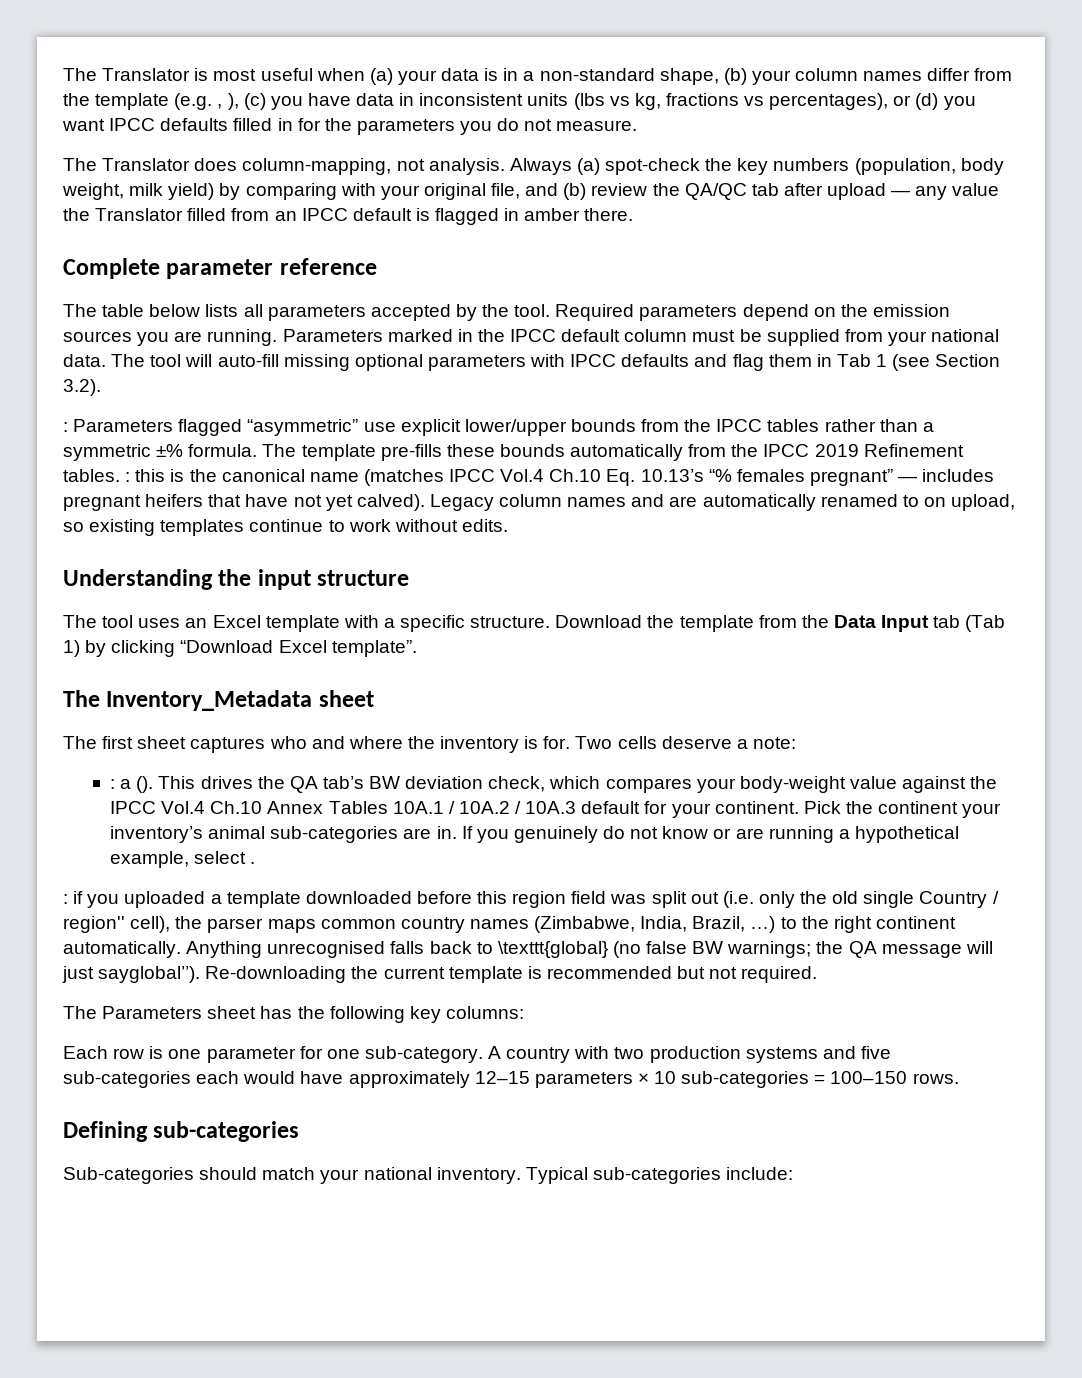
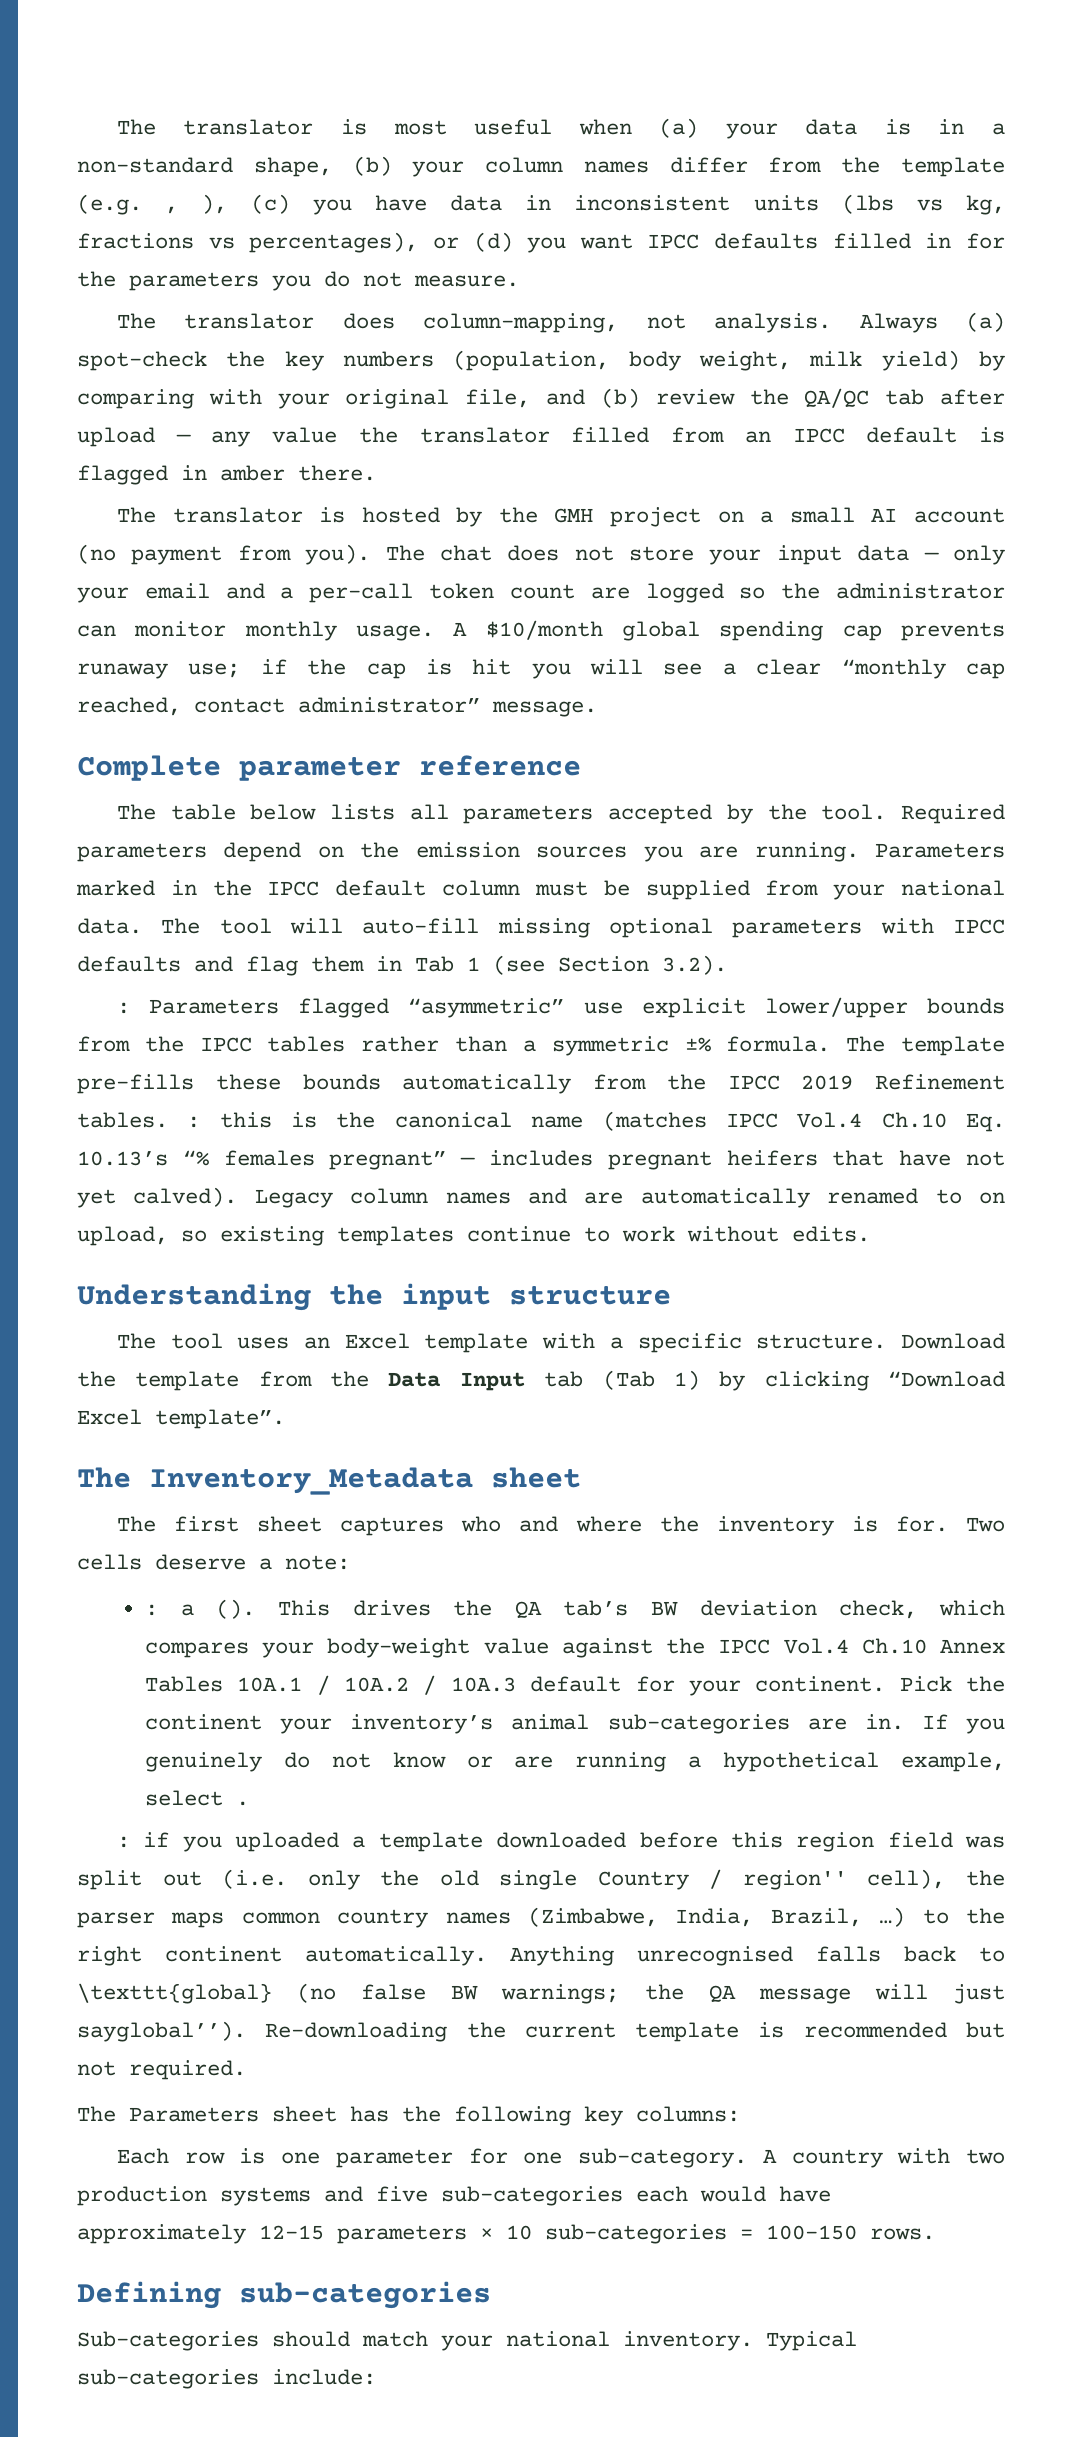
[63,68,191,81] The Translator -> [116,119,314,135] The translator
[102,158,191,171] Translator -> [184,313,315,329] translator
[95,208,184,221] Translator -> [419,427,550,443] translator
(634, 214) none -> [116,507,1005,527] [77,544,1005,565] [77,583,1006,603] [77,620,1005,641] [77,659,1005,679] [77,697,597,717] // The translator is hosted by the GMH project on a small AI account (no payment from you). The chat does not store your input data — only your email and a per-call token count are logged so the administrator can monitor monthly usage. A $10/month global spending cap prevents runaway use; if the cap is hit you will see a clear “monthly cap reached, contact administrator” message.

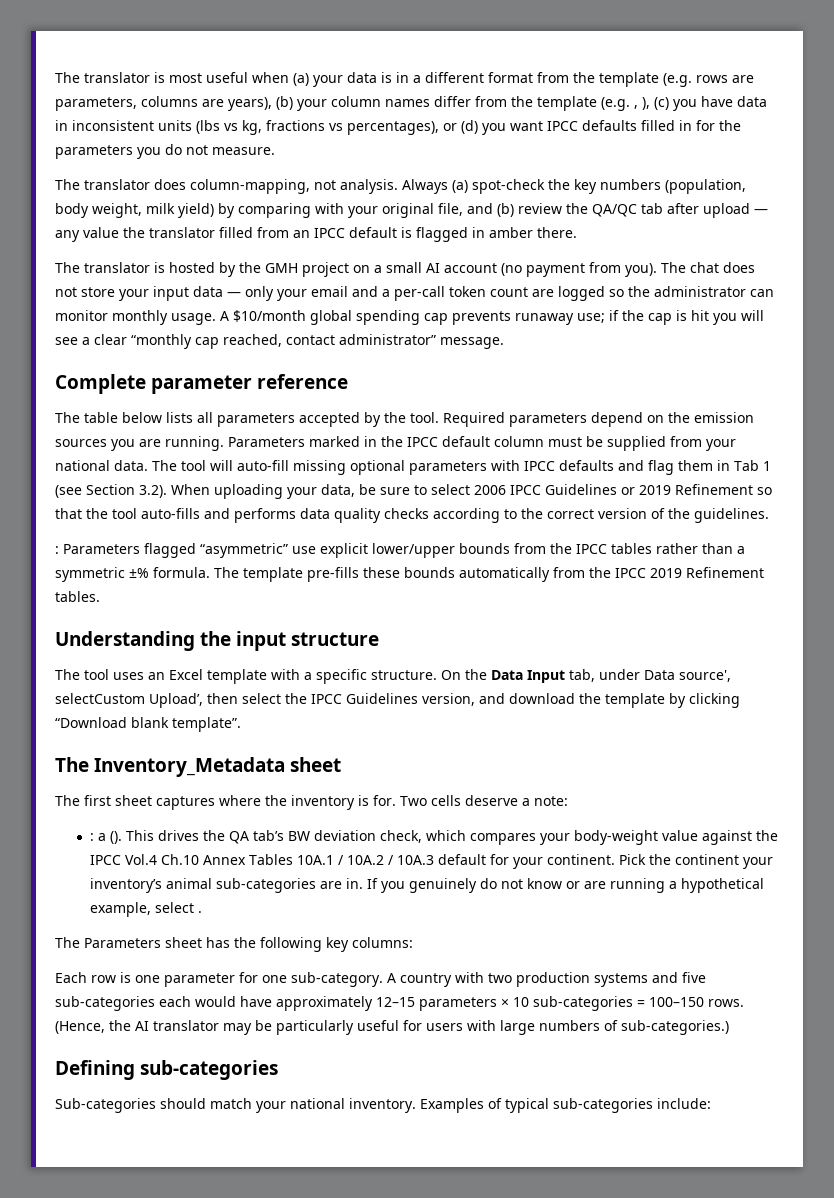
[77,157,332,177] non-standard shape, -> [425,72,754,87] [55,96,272,111] different format from the template (e.g. rows are parameters, columns are years),
(727, 965) none -> [171,484,772,499] [55,508,769,523] When uploading your data, be sure to select 2006 IPCC Guidelines or 2019 Refinement so that the tool auto-fills and performs data quality checks according to the correct version of the guidelines.
[187,1111,1005,1132] [77,1150,1005,1170] [77,1187,1005,1208] [77,1226,870,1246] : this is the canonical name (matches IPCC Vol.4 Ch.10 Eq. 10.13’s “% females pregnant” — includes pregnant heifers that have not yet calved). Legacy column names and are automatically renamed to on upload, so existing templates continue to work without edits. -> (100, 596) none
[901,1333,1006,1349] [77,1370,700,1391] Download the template from the Data Input tab (Tab 1) -> [441,669,731,683] [55,693,665,708] On the Data Input tab, under Data source', selectCustom Upload’, then select the IPCC Guidelines version, and download the template
[77,1409,142,1425] Excel -> [131,717,169,728] blank
[461,1516,559,1532] who and -> (215, 803) none
[116,1832,1006,1852] [77,1869,1005,1890] [77,1907,1005,1928] [77,1946,1005,1966] [77,1983,1005,2004] [77,2021,1006,2042] [77,2060,246,2080] // : if you uploaded a template downloaded before this region field was split out (i.e. only the old single Country / region'' cell), the parser maps common country names (Zimbabwe, India, Brazil, …) to the right continent automatically. Anything unrecognised falls back to \texttt{global} (no false BW warnings; the QA message will just sayglobal’’). Re-downloading the current template is recommended but not required. -> (202, 912) none
(935, 2234) none -> [55,1020,729,1035] (Hence, the AI translator may be particularly useful for users with large numbers of sub-categories.)
[766,2331,857,2351] Typical -> [420,1098,549,1113] Examples of typical

